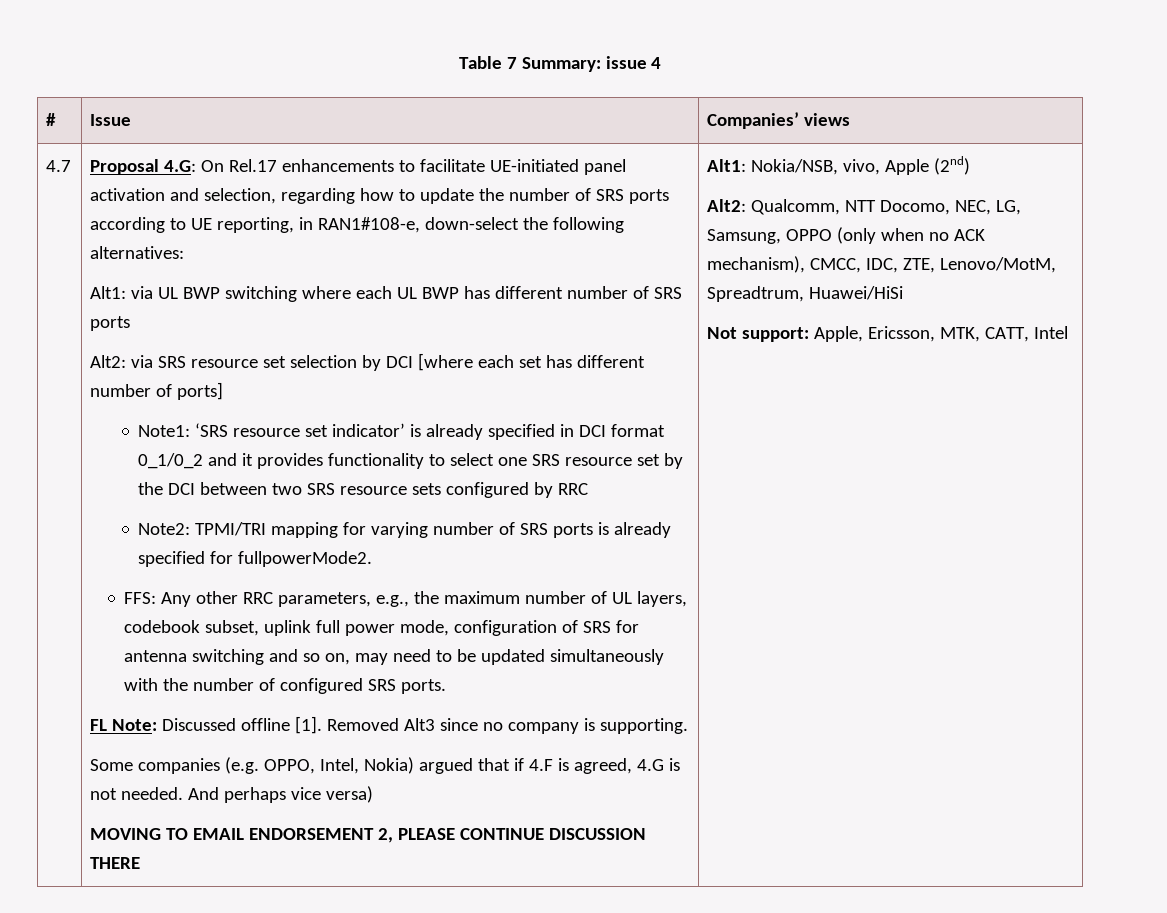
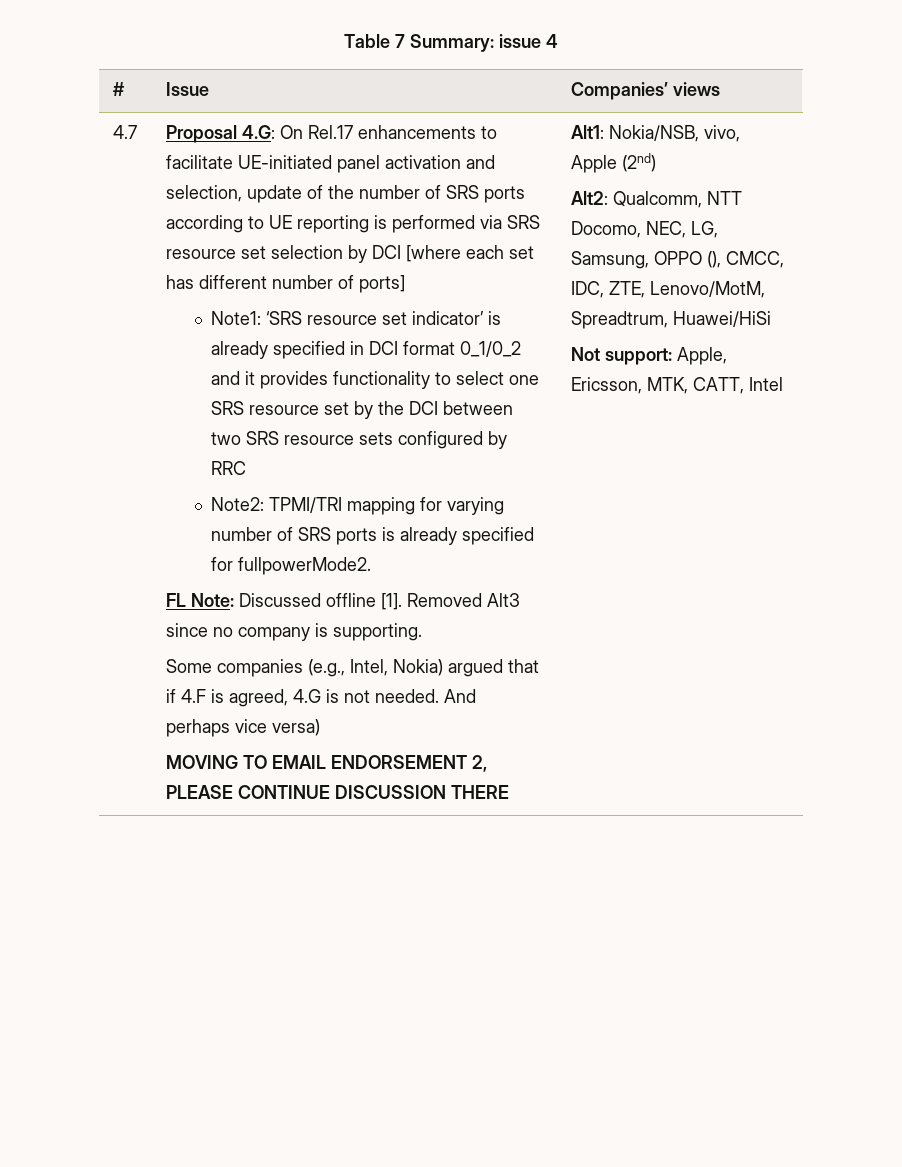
[280,188,474,204] regarding how to update -> [247,185,324,203] update of
[216,217,624,233] [90,246,185,259] [90,286,682,302] [90,316,131,331] [90,355,127,368] reporting, in RAN1#108-e, down-select the following alternatives: // Alt1: via UL BWP switching where each UL BWP has different number of SRS ports // Alt2: -> [297,215,476,233] reporting is performed
[124,591,688,607] [124,620,640,636] [124,649,665,665] [124,678,447,694] // FFS: Any other RRC parameters, e.g., the maximum number of UL layers, codebook subset, uplink full power mode, configuration of SRS for antenna switching and so on, may need to be updated simultaneously with the number of configured SRS ports. -> (372, 566) none
[224,757,315,774] (e.g. OPPO, -> [308,659,346,677] (e.g.,
[836,227,985,244] [707,256,806,273] (only when no ACK mechanism), -> [707,251,722,268] (),

